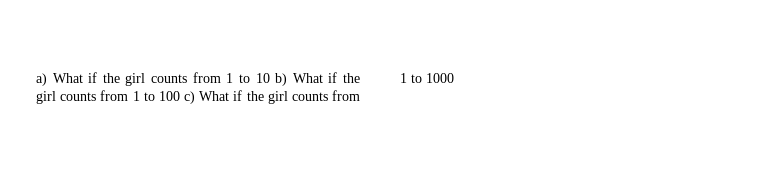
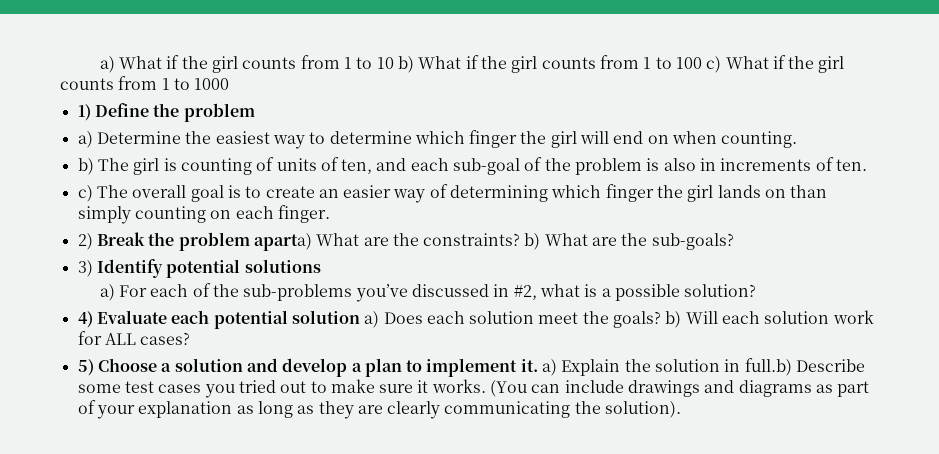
(454, 78) none -> [77,103,255,122] [77,130,798,149] [77,157,868,175] [77,184,828,203] [77,205,330,224] [77,232,734,251] [77,259,321,278] [99,283,757,302] [77,310,874,329] [77,331,191,345] [77,358,866,377] [77,379,870,398] [77,400,682,419] // 1) Define the problem // a) Determine the easiest way to determine which finger the girl will end on when counting. // b) The girl is counting of units of ten, and each sub-goal of the problem is also in increments of ten. // c) The overall goal is to create an easier way of determining which finger the girl lands on than simply counting on each finger. // 2) Break the problem aparta) What are the constraints? b) What are the sub-goals? // 3) Identify potential solutions // a) For each of the sub-problems you’ve discussed in #2, what is a possible solution? // 4) Evaluate each potential solution a) Does each solution meet the goals? b) Will each solution work for ALL cases? // 5) Choose a solution and develop a plan to implement it. a) Explain the solution in full.b) Describe some test cases you tried out to make sure it works. (You can include drawings and diagrams as part of your explanation as long as they are clearly communicating the solution).

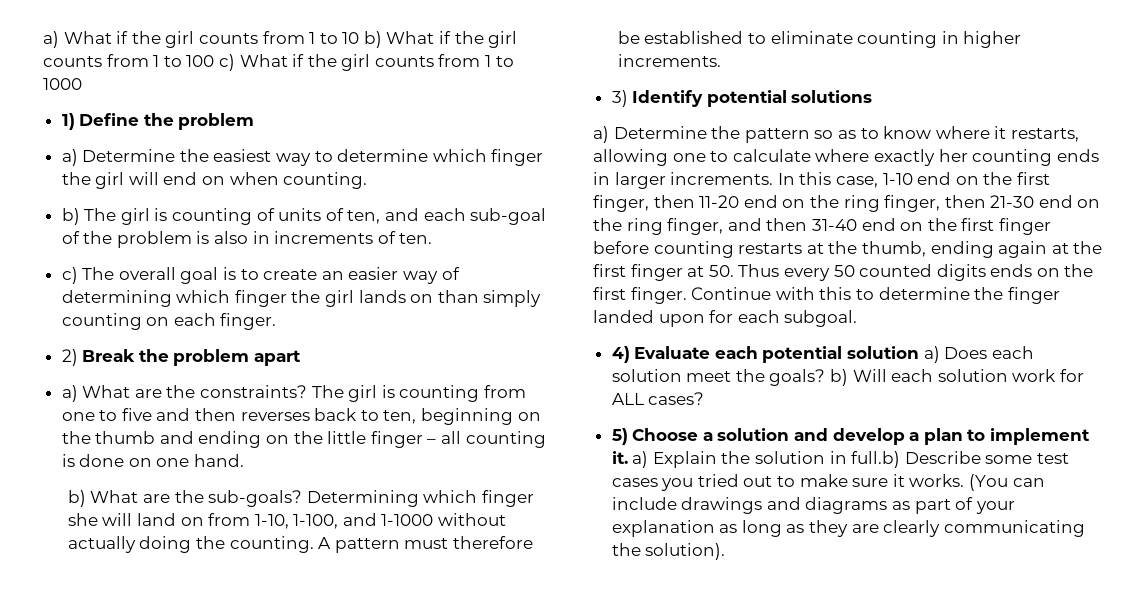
[253,233,312,251] aparta) -> [254,350,302,366] [61,385,78,402] apart // a)
(521, 239) none -> [311,385,527,402] [61,408,541,425] [61,431,546,448] [61,454,245,467] The girl is counting from one to five and then reverses back to ten, beginning on the thumb and ending on the little finger – all counting is done on one hand. //
(734, 241) none -> [306,490,534,507] [67,513,507,529] [67,536,533,553] [617,31,1022,48] [617,54,721,67] Determining which finger she will land on from 1-10, 1-100, and 1-1000 without actually doing the counting. A pattern must therefore be established to eliminate counting in higher increments.
[119,283,757,302] For each of the sub-problems you’ve discussed in #2, what is a possible solution? -> [613,126,1079,143] [593,149,1099,166] [593,172,1050,189] [593,195,1101,212] [593,218,1051,235] [593,241,1103,258] [593,264,1094,281] [593,287,1060,304] [593,310,858,327] Determine the pattern so as to know where it restarts, allowing one to calculate where exactly her counting ends in larger increments. In this case, 1-10 end on the first finger, then 11-20 end on the ring finger, then 21-30 end on the ring finger, and then 31-40 end on the first finger before counting restarts at the thumb, ending again at the first finger at 50. Thus every 50 counted digits ends on the first finger. Continue with this to determine the finger landed upon for each subgoal.

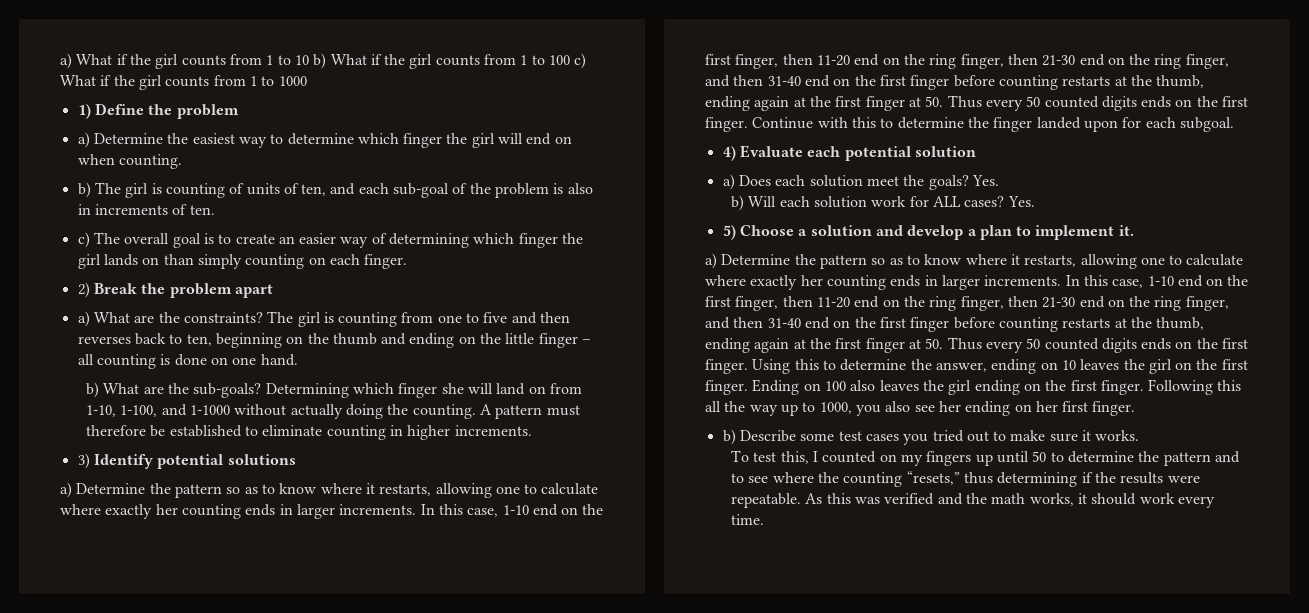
(920, 352) none -> (976, 151) //
(826, 377) none -> [971,175,999,186] Yes. //
(705, 398) none -> [1007,196,1035,207] Yes.
[632,451,901,468] a) Explain the solution in full.b) -> [705,253,1244,269] [705,275,1249,290] [705,296,1229,311] [705,317,1205,332] [705,337,1249,353] [705,359,1248,374] [705,379,1242,395] [705,401,1136,416] [722,429,736,445] // a) Determine the pattern so as to know where it restarts, allowing one to calculate where exactly her counting ends in larger increments. In this case, 1-10 end on the first finger, then 11-20 end on the ring finger, then 21-30 end on the ring finger, and then 31-40 end on the first finger before counting restarts at the thumb, ending again at the first finger at 50. Thus every 50 counted digits ends on the first finger. Using this to determine the answer, ending on 10 leaves the girl on the first finger. Ending on 100 also leaves the girl ending on the first finger. Following this all the way up to 1000, you also see her ending on her first finger. // b)
[969,474,1045,491] [611,497,1015,514] [611,520,1085,537] [611,543,726,560] (You can include drawings and diagrams as part of your explanation as long as they are clearly communicating the solution). -> [731,450,1240,466] [731,471,1200,487] [731,493,1215,508] [731,514,765,525] // To test this, I counted on my fingers up until 50 to determine the pattern and to see where the counting “resets,” thus determining if the results were repeatable. As this was verified and the math works, it should work every time.

